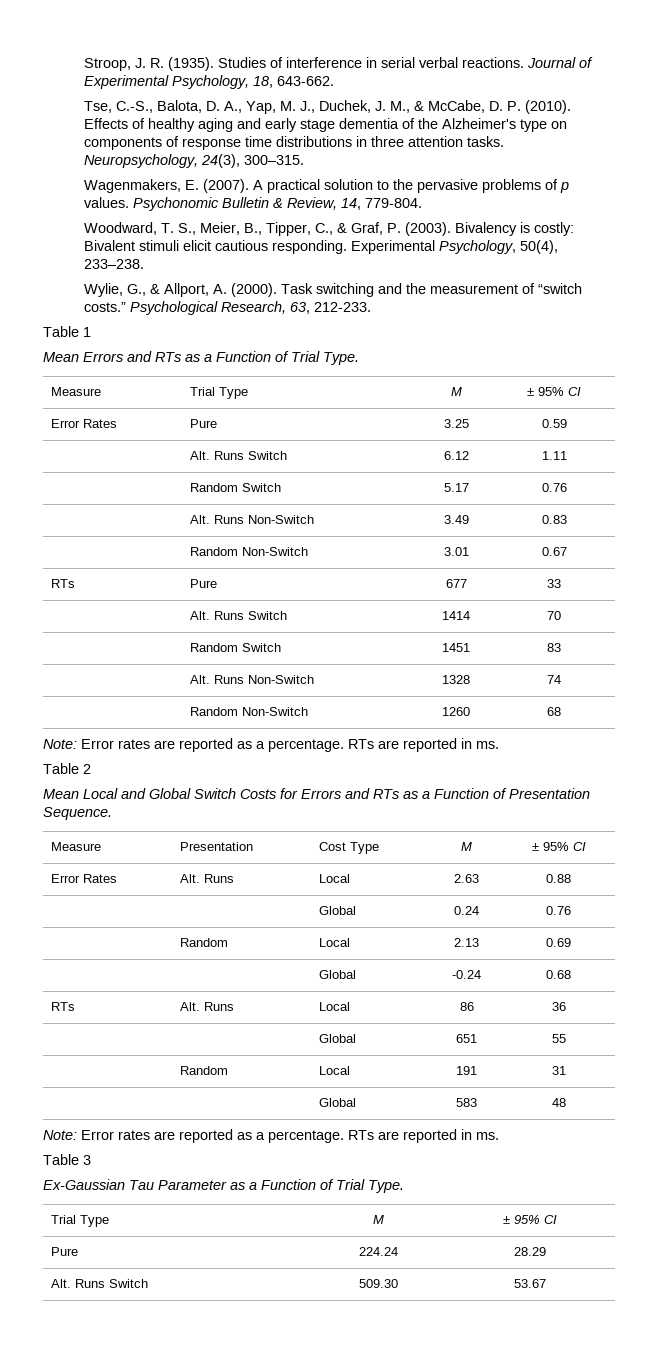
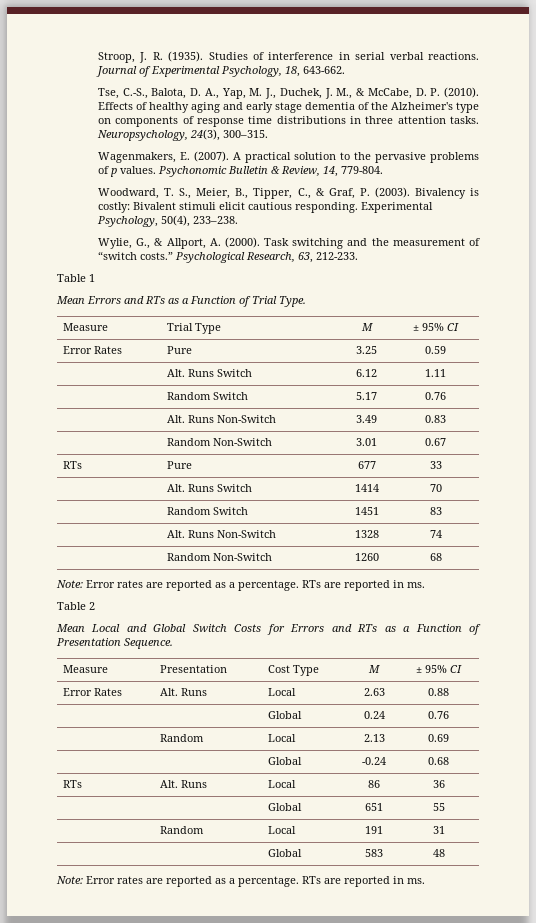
[43,1154,91,1165] [43,1179,404,1193] [51,1215,110,1227] [373,1215,384,1224] [502,1215,557,1224] [51,1247,79,1256] [359,1247,398,1256] [513,1247,546,1256] [51,1279,149,1288] [359,1279,398,1288] [513,1279,546,1288] // Table 3 // Ex-Gaussian Tau Parameter as a Function of Trial Type. // Trial Type | M | ± 95% CI // Pure | 224.24 | 28.29 // Alt. Runs Switch | 509.30 | 53.67 -> (425, 881) none

